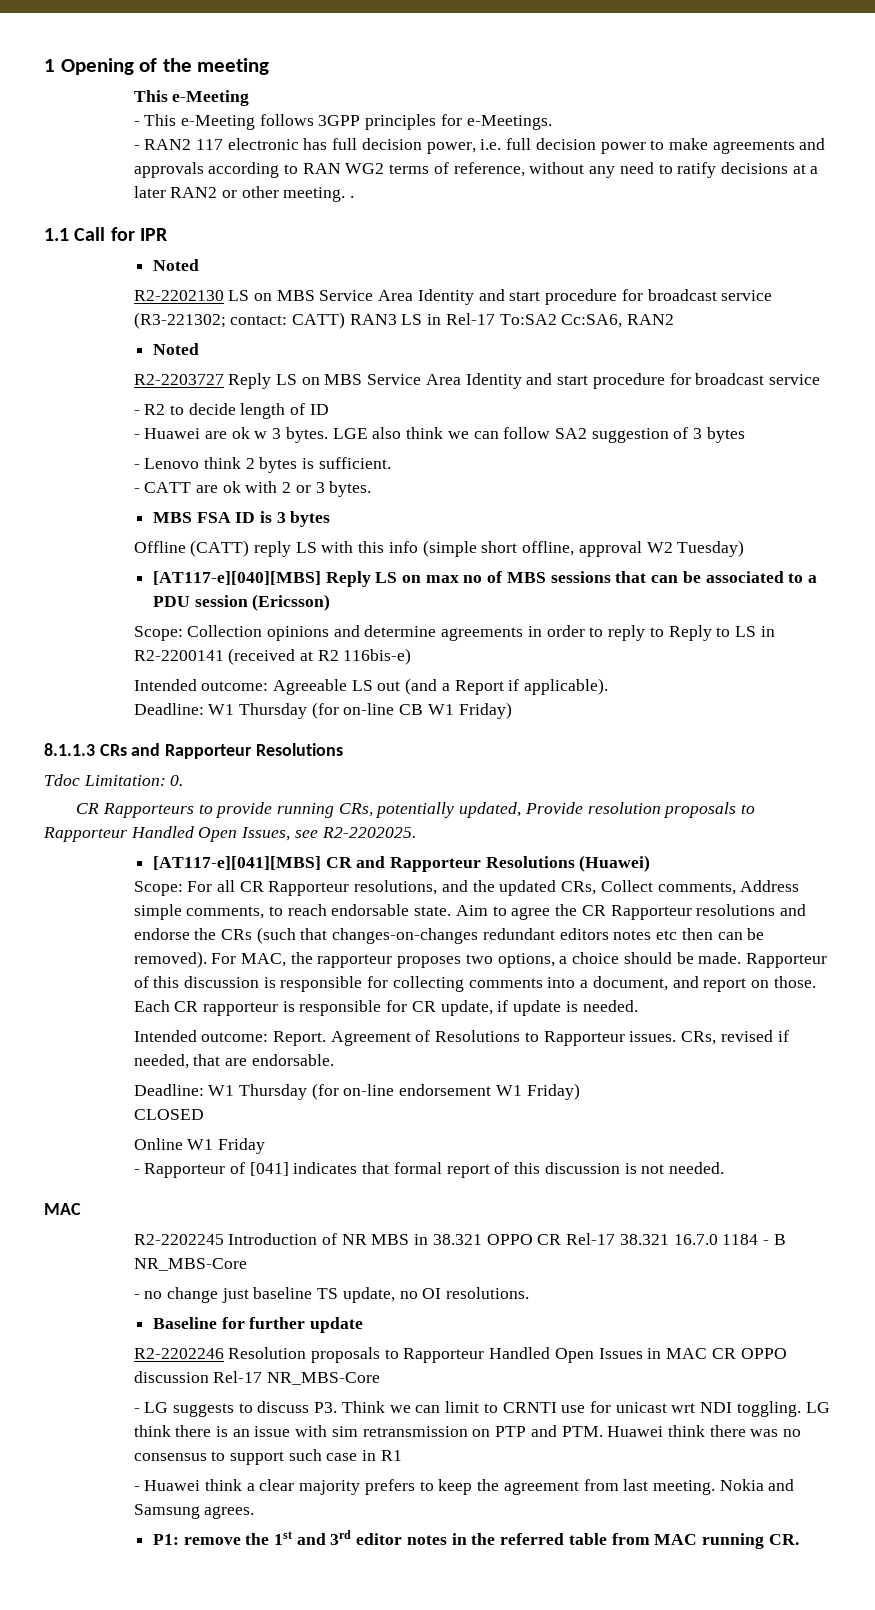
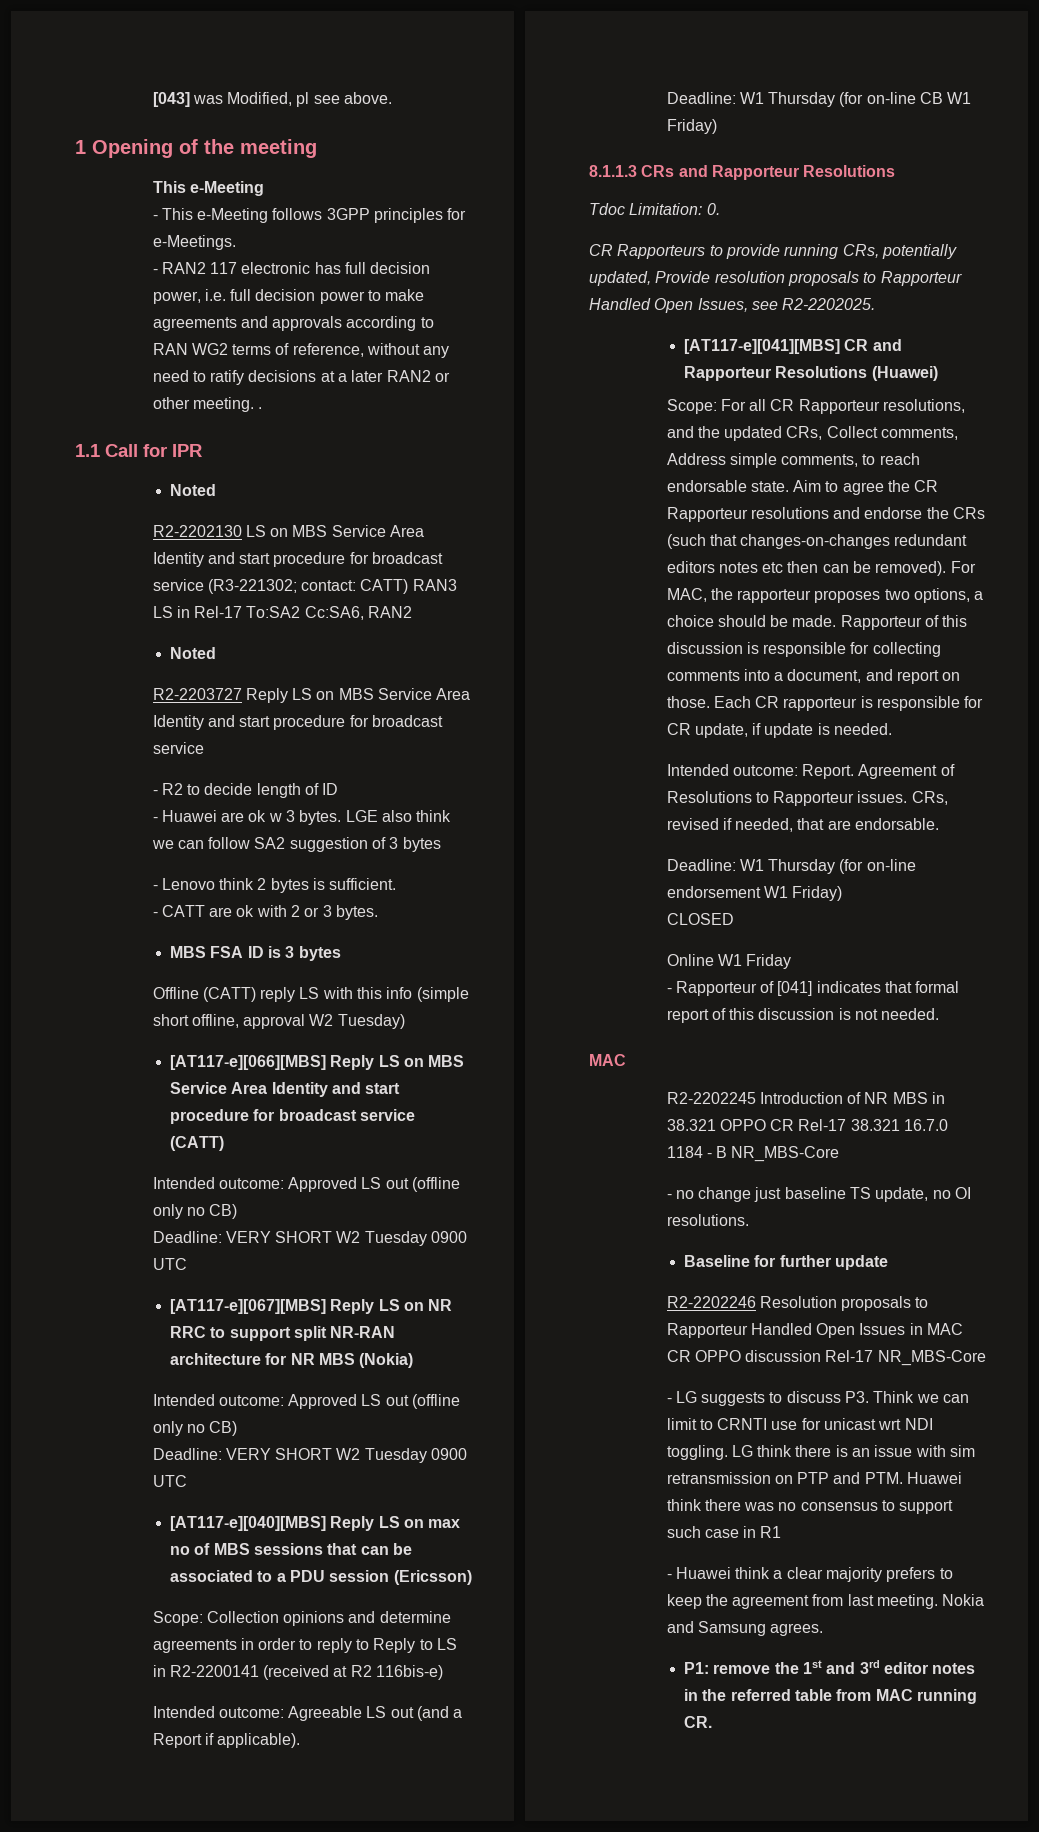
(44, 65) none -> [152,92,393,107] [043] was Modified, pl see above. //
(745, 548) none -> [170,1055,465,1070] [170,1082,401,1097] [170,1109,416,1124] [170,1136,225,1151] [152,1177,461,1192] [152,1204,238,1219] [152,1231,468,1246] [152,1258,187,1270] [170,1299,453,1314] [170,1326,396,1341] [170,1353,414,1368] [152,1394,461,1409] [152,1421,238,1436] [152,1448,468,1463] [152,1475,187,1487] // [AT117-e][066][MBS] Reply LS on MBS Service Area Identity and start procedure for broadcast service (CATT) // Intended outcome: Approved LS out (offline only no CB) // Deadline: VERY SHORT W2 Tuesday 0900 UTC // [AT117-e][067][MBS] Reply LS on NR RRC to support split NR-RAN architecture for NR MBS (Nokia) // Intended outcome: Approved LS out (offline only no CB) // Deadline: VERY SHORT W2 Tuesday 0900 UTC

